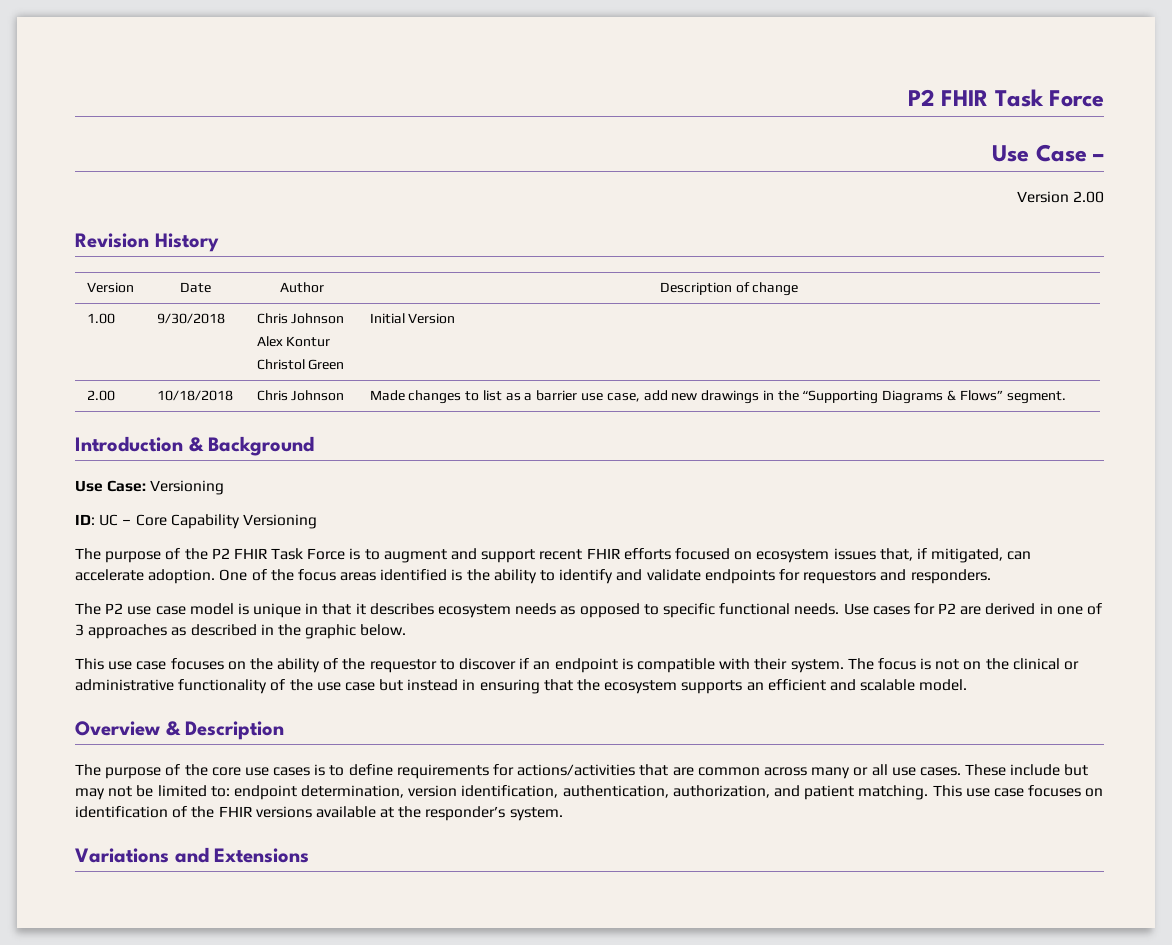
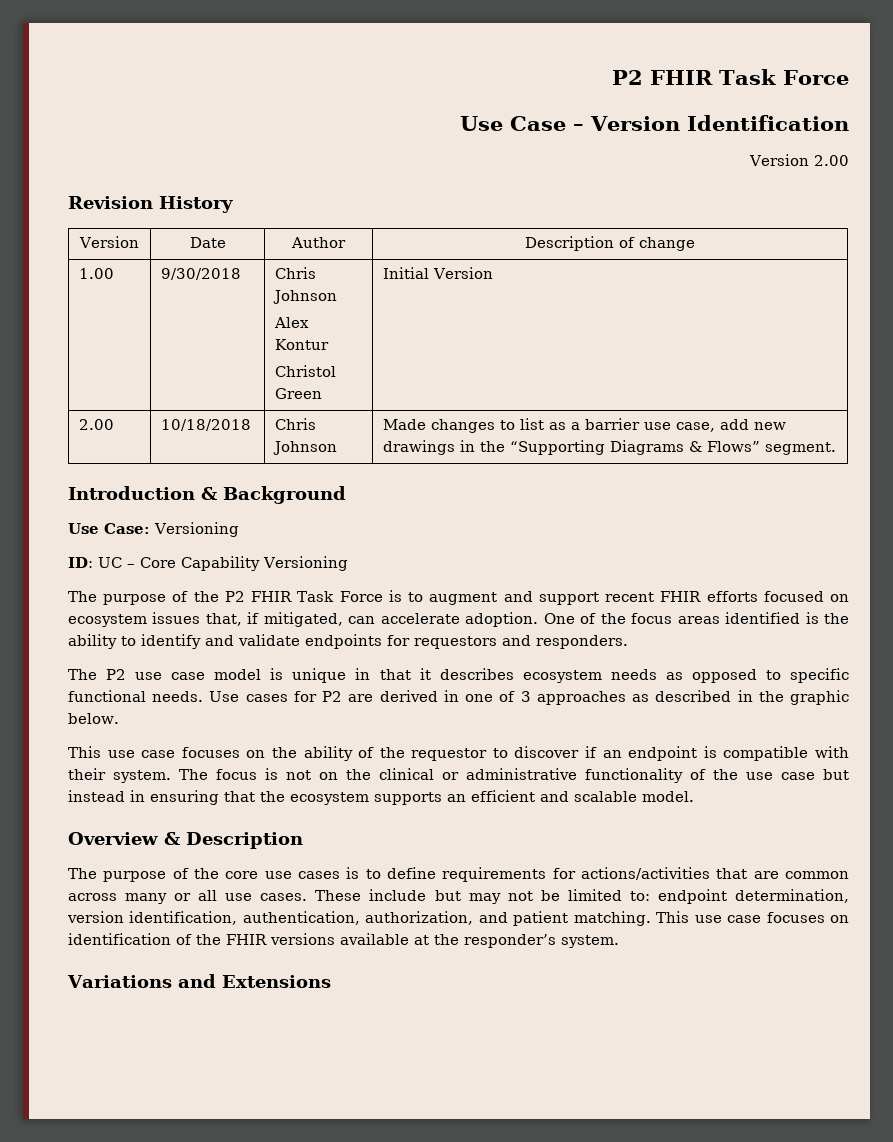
(1104, 157) none -> [590,115,849,131] Version Identification

